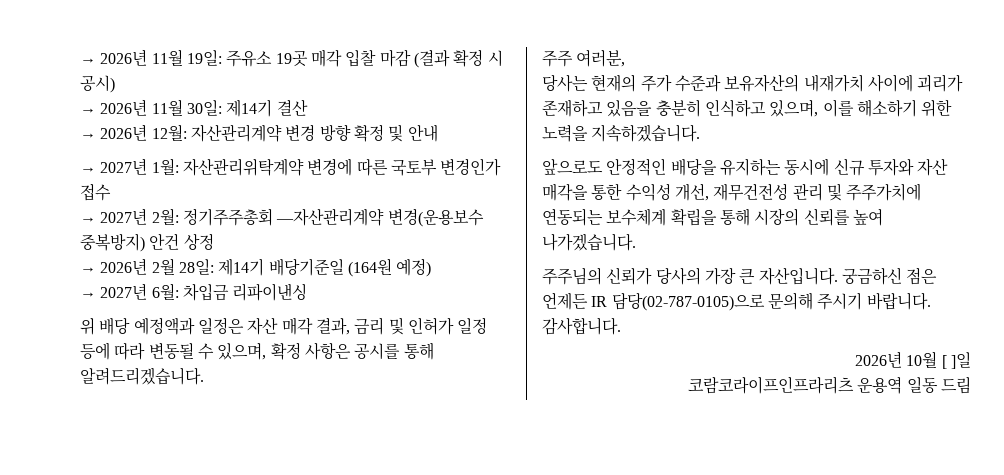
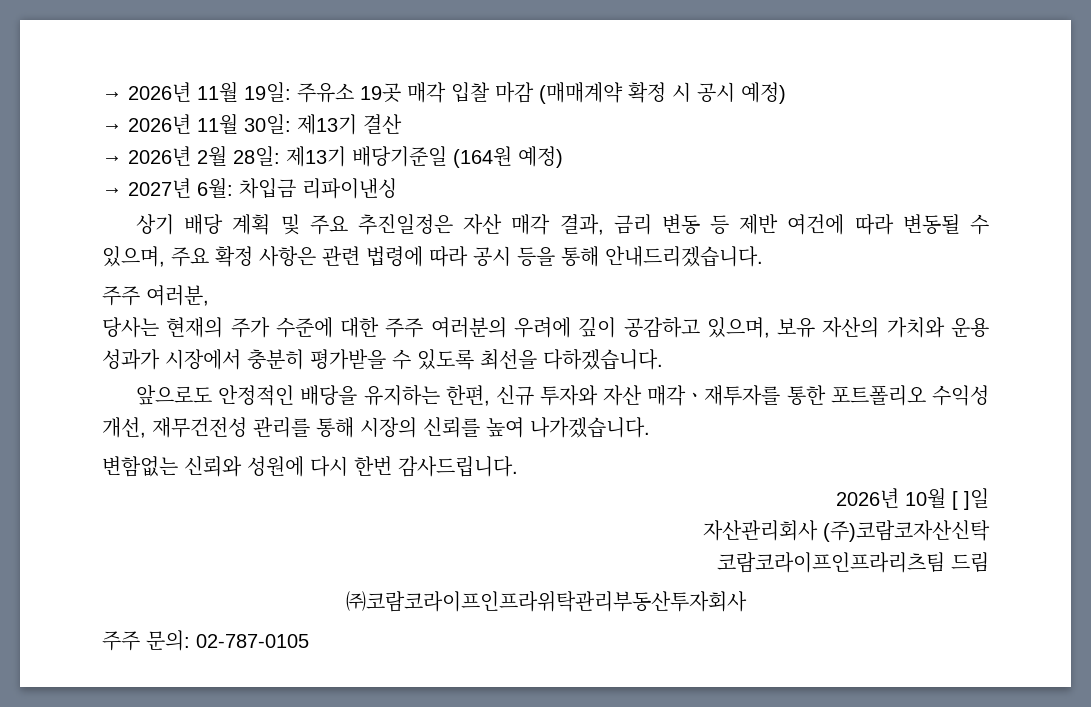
[413,49,450,68] (결과 -> [539,82,623,104] (매매계약
[80,75,115,93] 공시) -> [697,82,786,104] 공시 예정)
[226,99,273,117] 제14기 -> [297,114,357,135] 제13기
[80,124,438,142] [80,158,502,176] [80,183,111,201] [80,208,484,227] [80,233,214,252] // → 2026년 12월: 자산관리계약 변경 방향 확정 및 안내 // → 2027년 1월: 자산관리위탁계약 변경에 따른 국토부 변경인가 접수 // → 2027년 2월: 정기주주총회 —자산관리계약 변경(운용보수 중복방지) 안건 상정 -> (402, 124) none
[218,258,265,276] 제14기 -> [286,146,346,167] 제13기
[80,317,488,335] [80,342,110,360] 위 배당 예정액과 일정은 자산 매각 결과, 금리 및 인허가 일정 등에 -> [136,214,845,235] 상기 배당 계획 및 주요 추진일정은 자산 매각 결과, 금리 변동 등 제반 여건에
(267, 351) none -> [171,247,209,267] 주요
[354,342,434,360] [80,367,204,385] 공시를 통해 알려드리겠습니다. -> [322,246,763,267] 관련 법령에 따라 공시 등을 통해 안내드리겠습니다.
[674,74,964,92] [542,99,953,117] [542,124,701,142] 수준과 보유자산의 내재가치 사이에 괴리가 존재하고 있음을 충분히 인식하고 있으며, 이를 해소하기 위한 노력을 지속하겠습니다. -> [275,317,990,338] [102,349,663,370] 수준에 대한 주주 여러분의 우려에 깊이 공감하고 있으며, 보유 자산의 가치와 운용 성과가 시장에서 충분히 평가받을 수 있도록 최선을 다하겠습니다.
[784,158,830,176] 동시에 -> [445,385,490,406] 한편,
[542,183,922,201] [542,208,717,226] 매각을 통한 수익성 개선, 재무건전성 관리 및 주주가치에 연동되는 보수체계 확립을 -> [647,385,989,406] [102,417,310,438] 매각ㆍ재투자를 통한 포트폴리오 수익성 개선, 재무건전성 관리를
[542,267,938,285] [542,292,931,311] [542,317,621,335] [855,351,971,369] [688,376,971,394] 주주님의 신뢰가 당사의 가장 큰 자산입니다. 궁금하신 점은 언제든 IR 담당(02-787-0105)으로 문의해 주시기 바랍니다. 감사합니다. // 2026년 10월 [ ]일 // 코람코라이프인프라리츠 운용역 일동 드림 -> [102,456,518,477] [836,487,989,510] [703,520,990,542] [717,552,989,573] [345,591,747,612] [102,630,309,651] 변함없는 신뢰와 성원에 다시 한번 감사드립니다. // 2026년 10월 [ ]일 // 자산관리회사 (주)코람코자산신탁 // 코람코라이프인프라리츠팀 드림 // ㈜코람코라이프인프라위탁관리부동산투자회사 // 주주 문의: 02-787-0105

